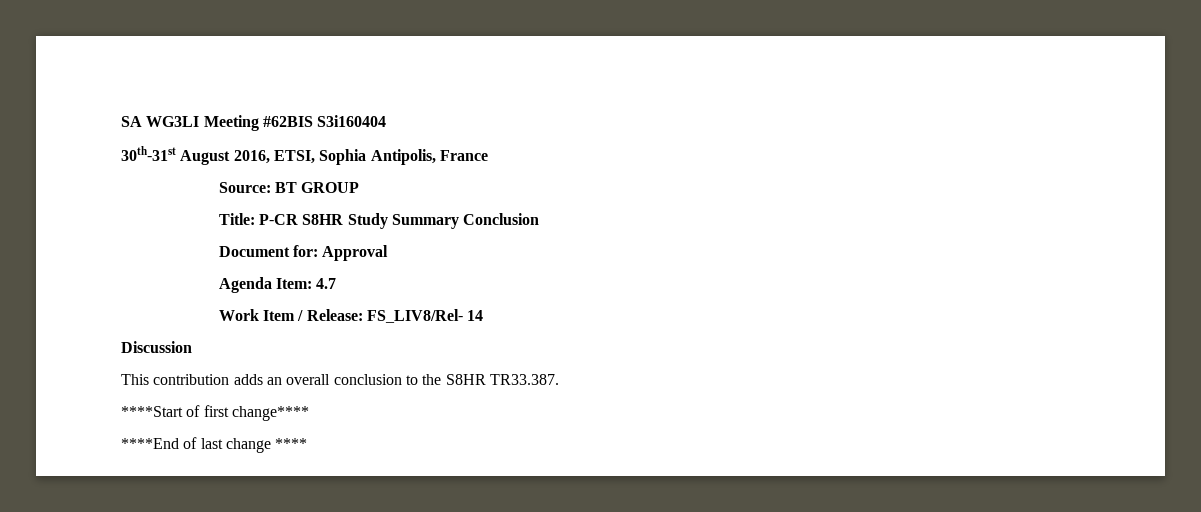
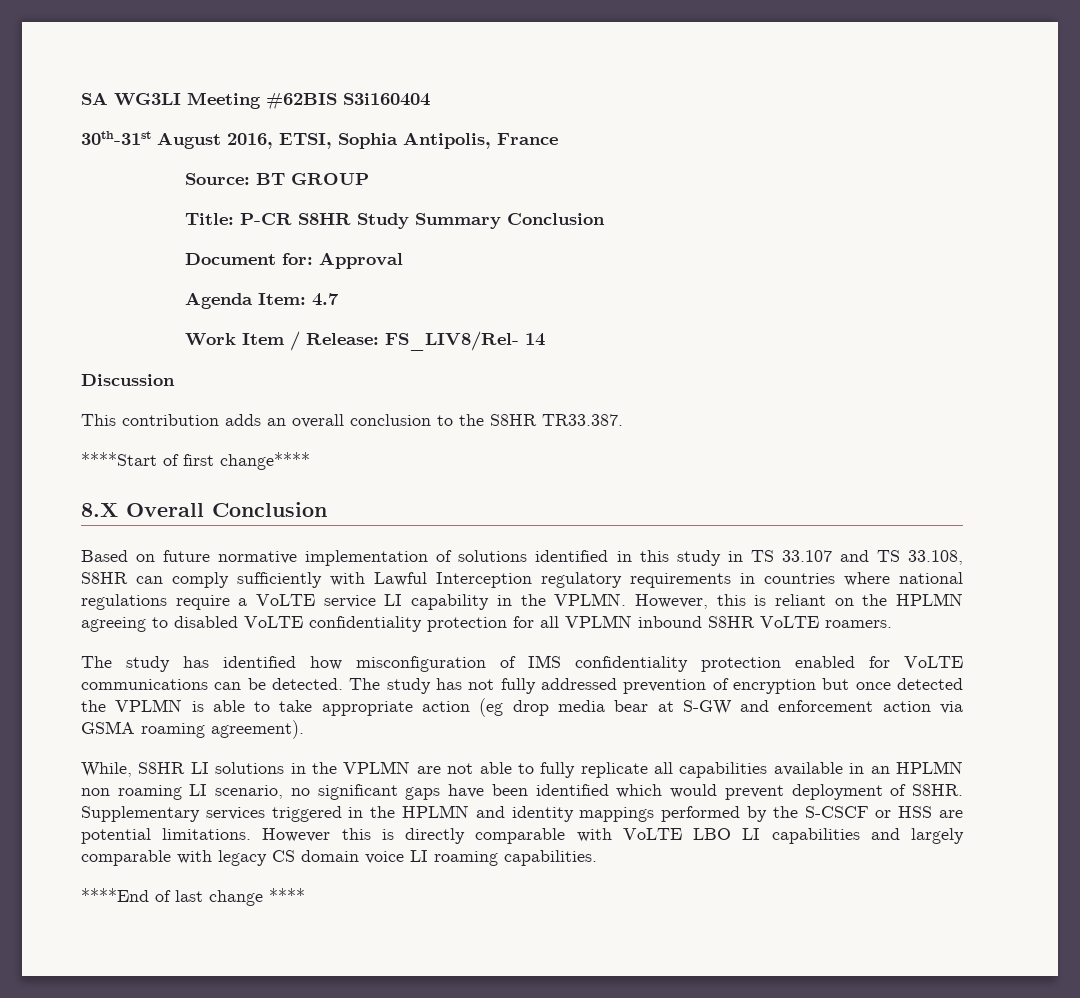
(309, 413) none -> [81,502,327,517] [81,550,963,566] [81,572,963,588] [81,593,963,610] [81,615,892,632] [81,655,963,672] [81,678,964,694] [81,698,963,717] [81,720,304,739] [81,761,964,778] [81,784,964,800] [81,805,963,822] [81,828,965,844] [81,850,597,866] // 8.X Overall Conclusion // Based on future normative implementation of solutions identified in this study in TS 33.107 and TS 33.108, S8HR can comply sufficiently with Lawful Interception regulatory requirements in countries where national regulations require a VoLTE service LI capability in the VPLMN. However, this is reliant on the HPLMN agreeing to disabled VoLTE confidentiality protection for all VPLMN inbound S8HR VoLTE roamers. // The study has identified how misconfiguration of IMS confidentiality protection enabled for VoLTE communications can be detected. The study has not fully addressed prevention of encryption but once detected the VPLMN is able to take appropriate action (eg drop media bear at S-GW and enforcement action via GSMA roaming agreement). // While, S8HR LI solutions in the VPLMN are not able to fully replicate all capabilities available in an HPLMN non roaming LI scenario, no significant gaps have been identified which would prevent deployment of S8HR. Supplementary services triggered in the HPLMN and identity mappings performed by the S-CSCF or HSS are potential limitations. However this is directly comparable with VoLTE LBO LI capabilities and largely comparable with legacy CS domain voice LI roaming capabilities.

